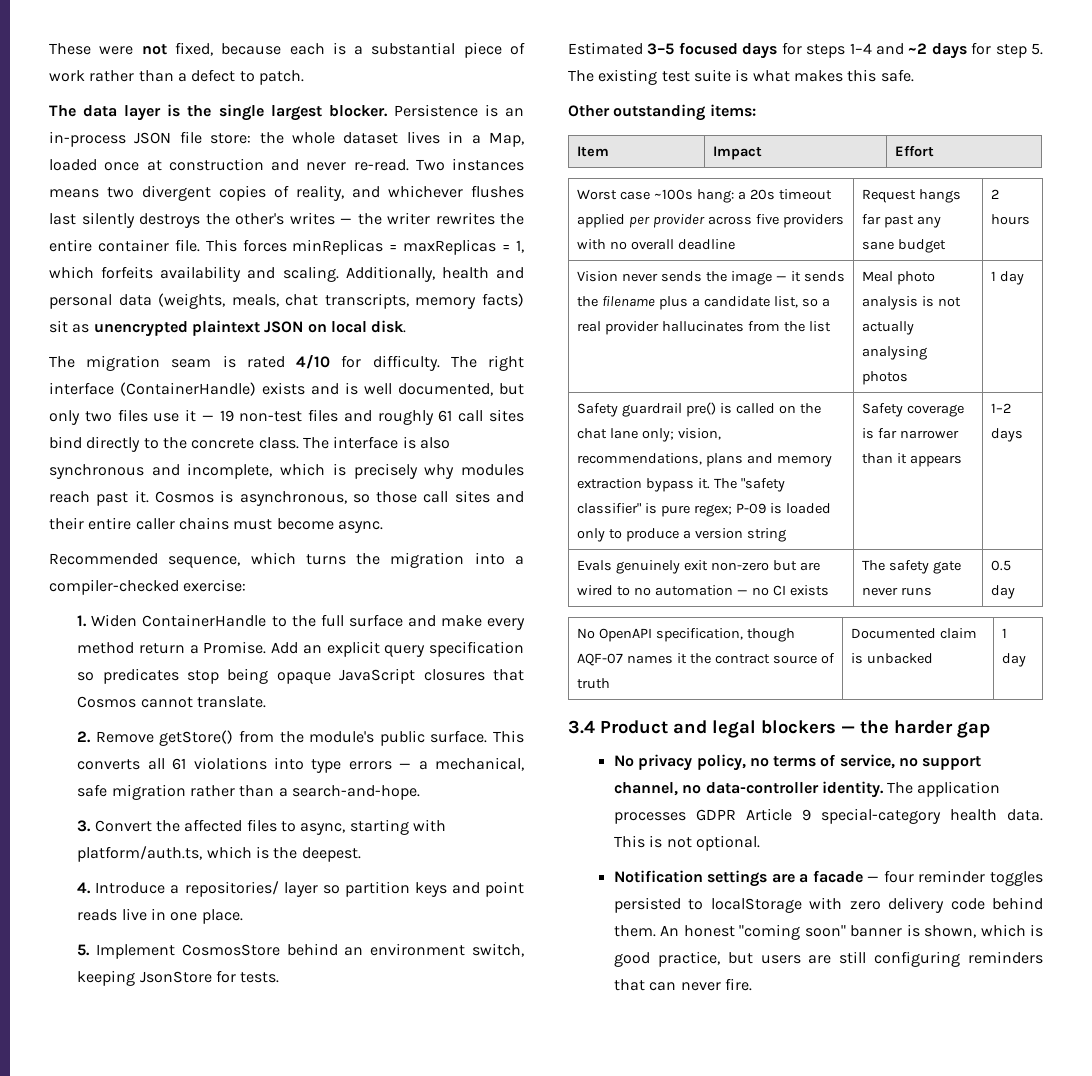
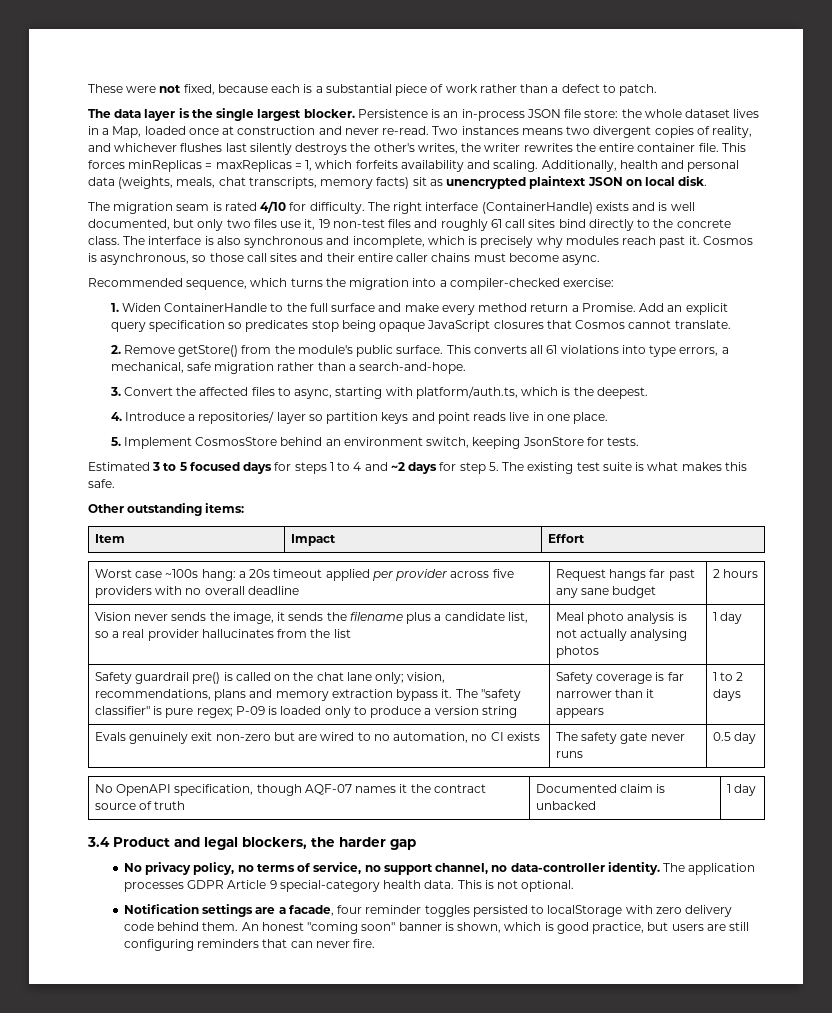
[289,212,352,225] writes — -> [417,143,458,154] writes,
[185,409,214,422] it — -> [304,219,316,230] it,
[348,761,412,770] errors — -> [679,347,719,356] errors,
[647,43,675,55] 3–5 -> [152,462,187,471] 3 to 5
[849,43,872,54] 1–4 -> [329,462,362,471] 1 to 4
[730,271,787,285] image — -> [232,612,274,624] image,
[991,403,1012,413] 1–2 -> [712,672,744,681] 1 to 2
[654,585,748,596] automation — -> [393,732,469,743] automation,
[761,720,855,734] blockers — -> [242,837,307,849] blockers,
[812,870,880,883] facade — -> [288,905,334,916] facade,

